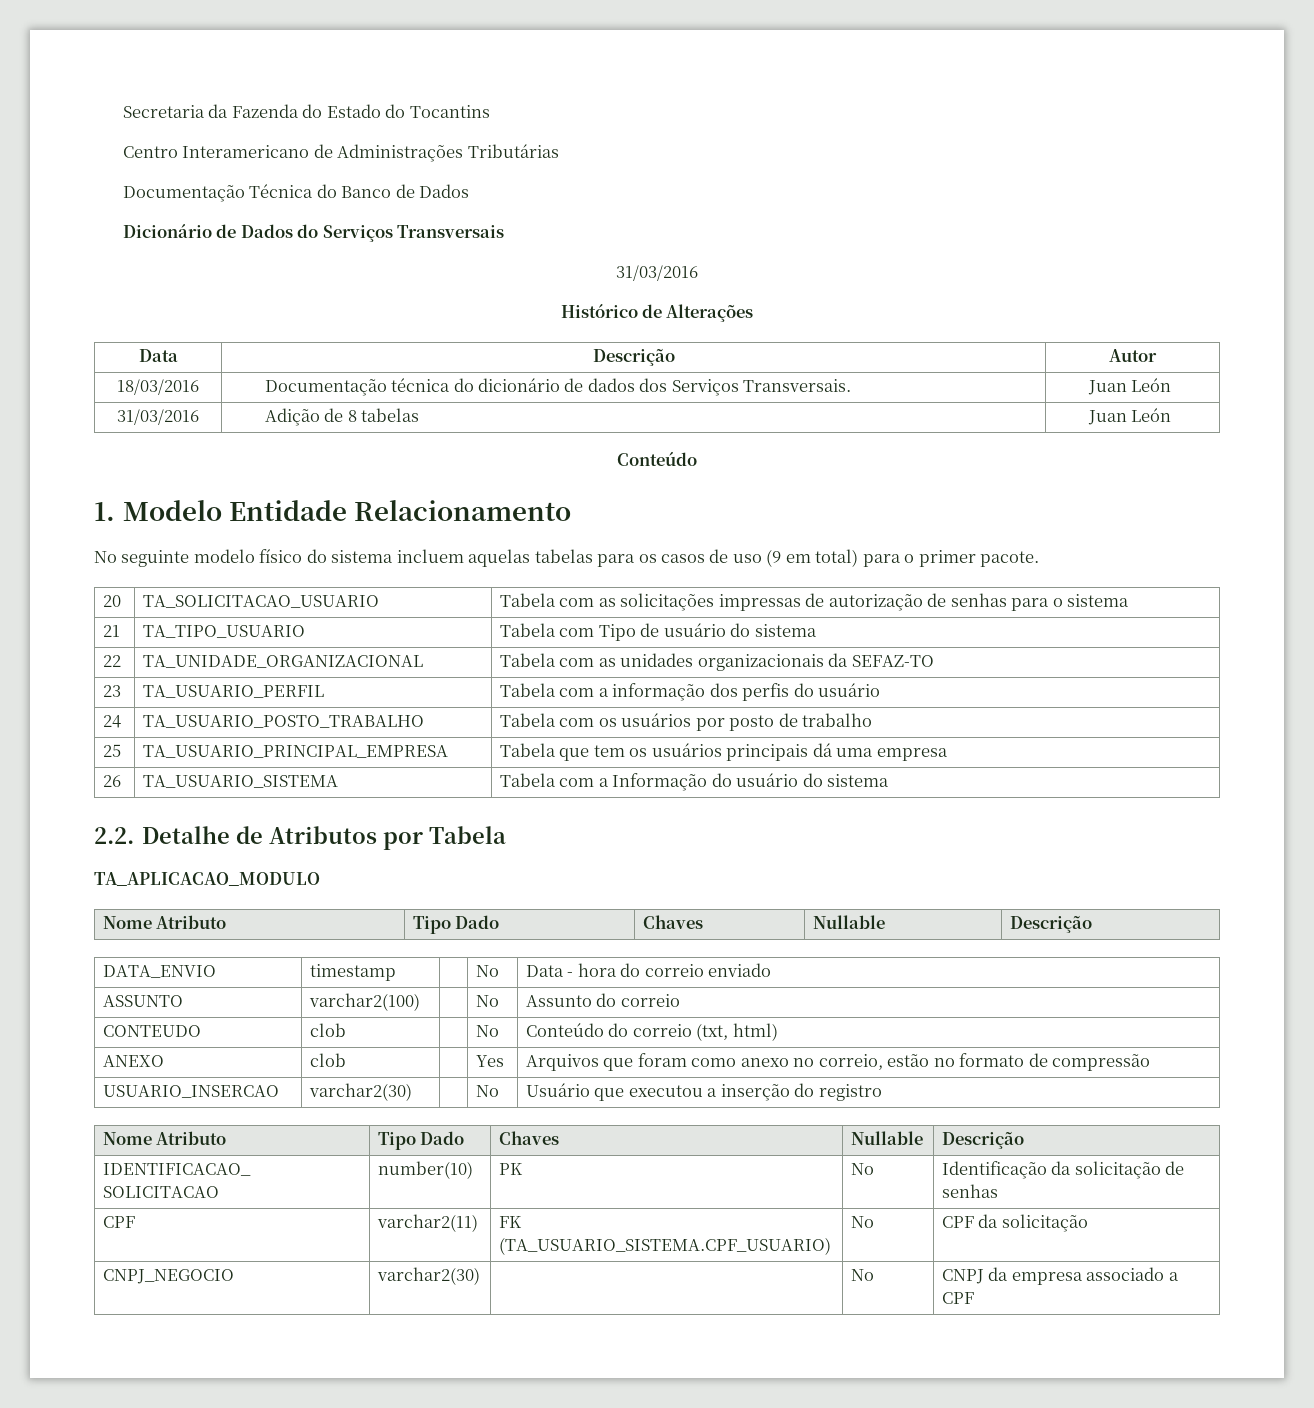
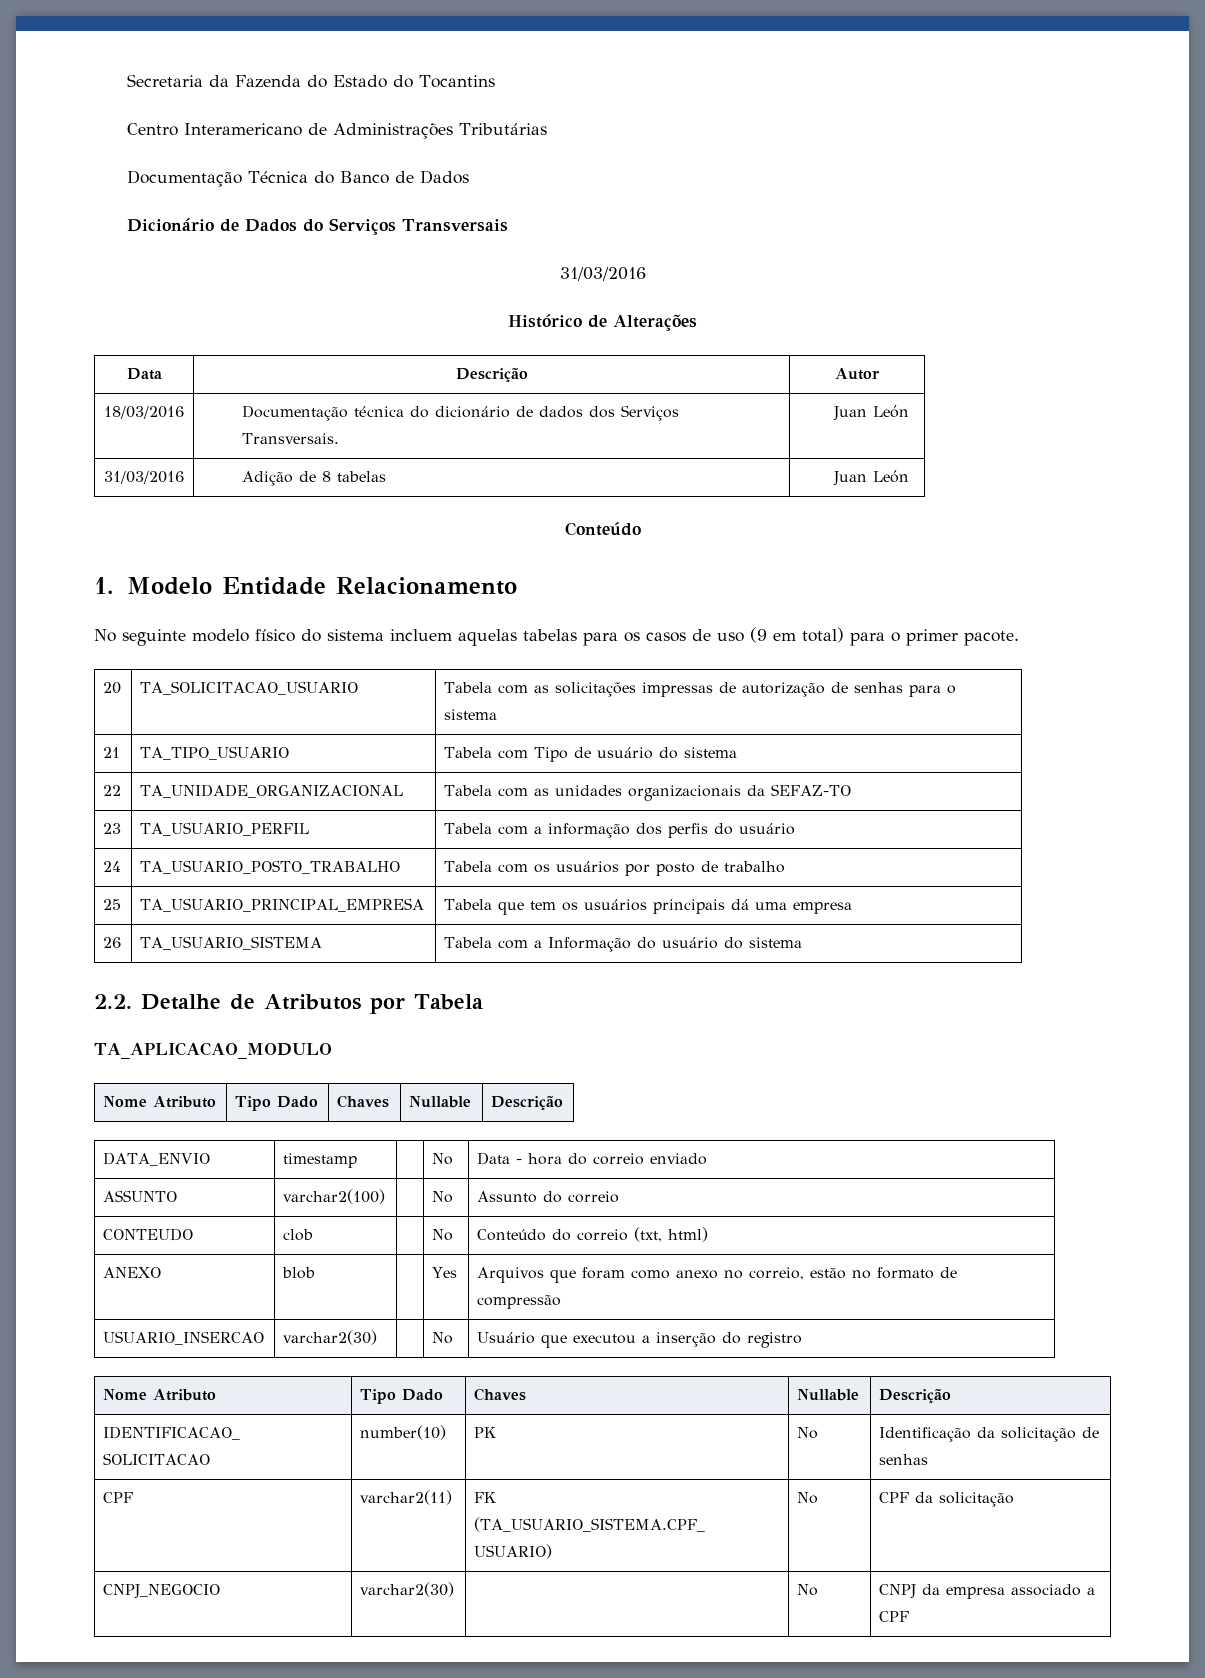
[309,1053,346,1067] clob -> [282,1267,316,1279] blob

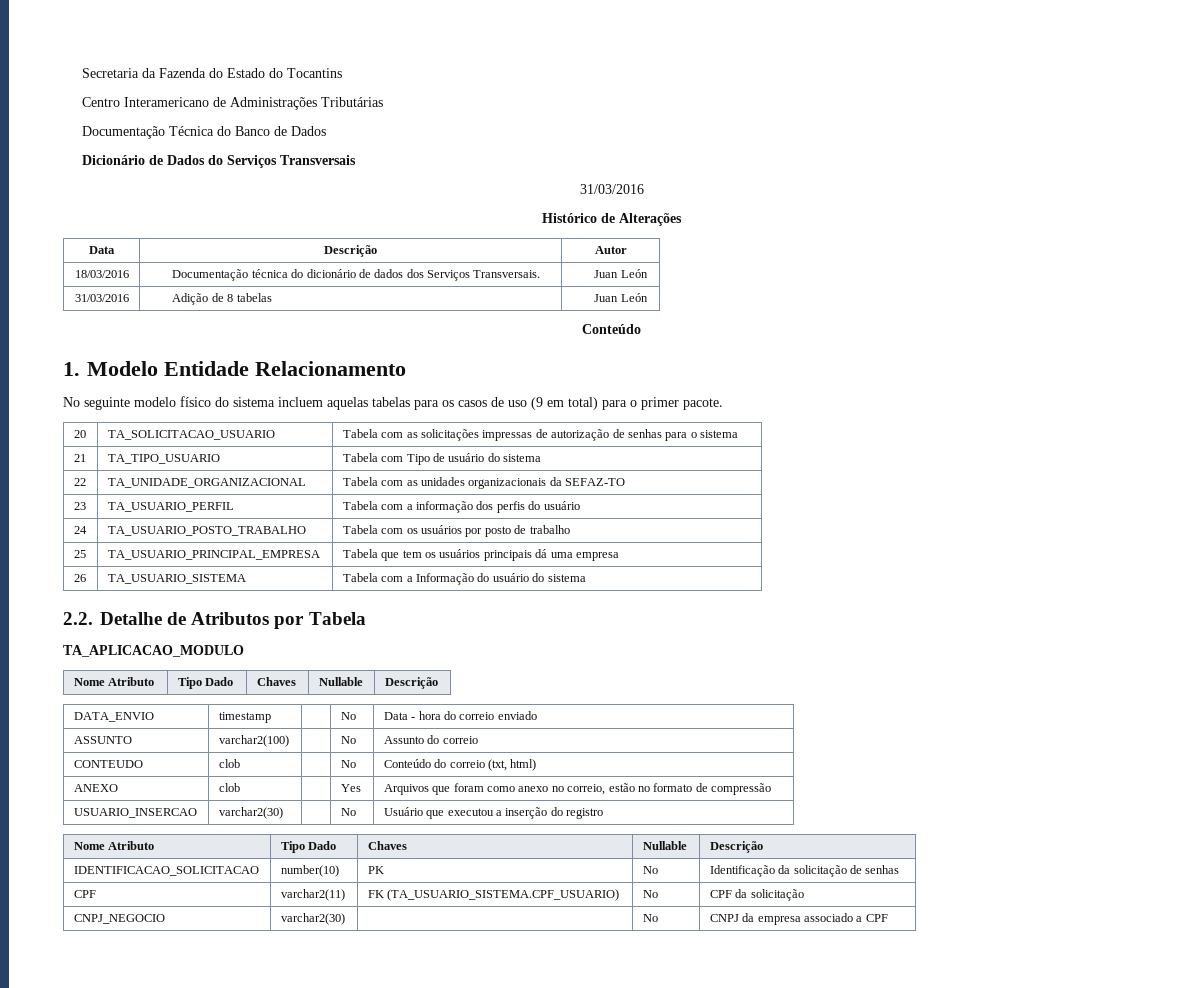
[282,1267,316,1279] blob -> [218,783,240,792] clob

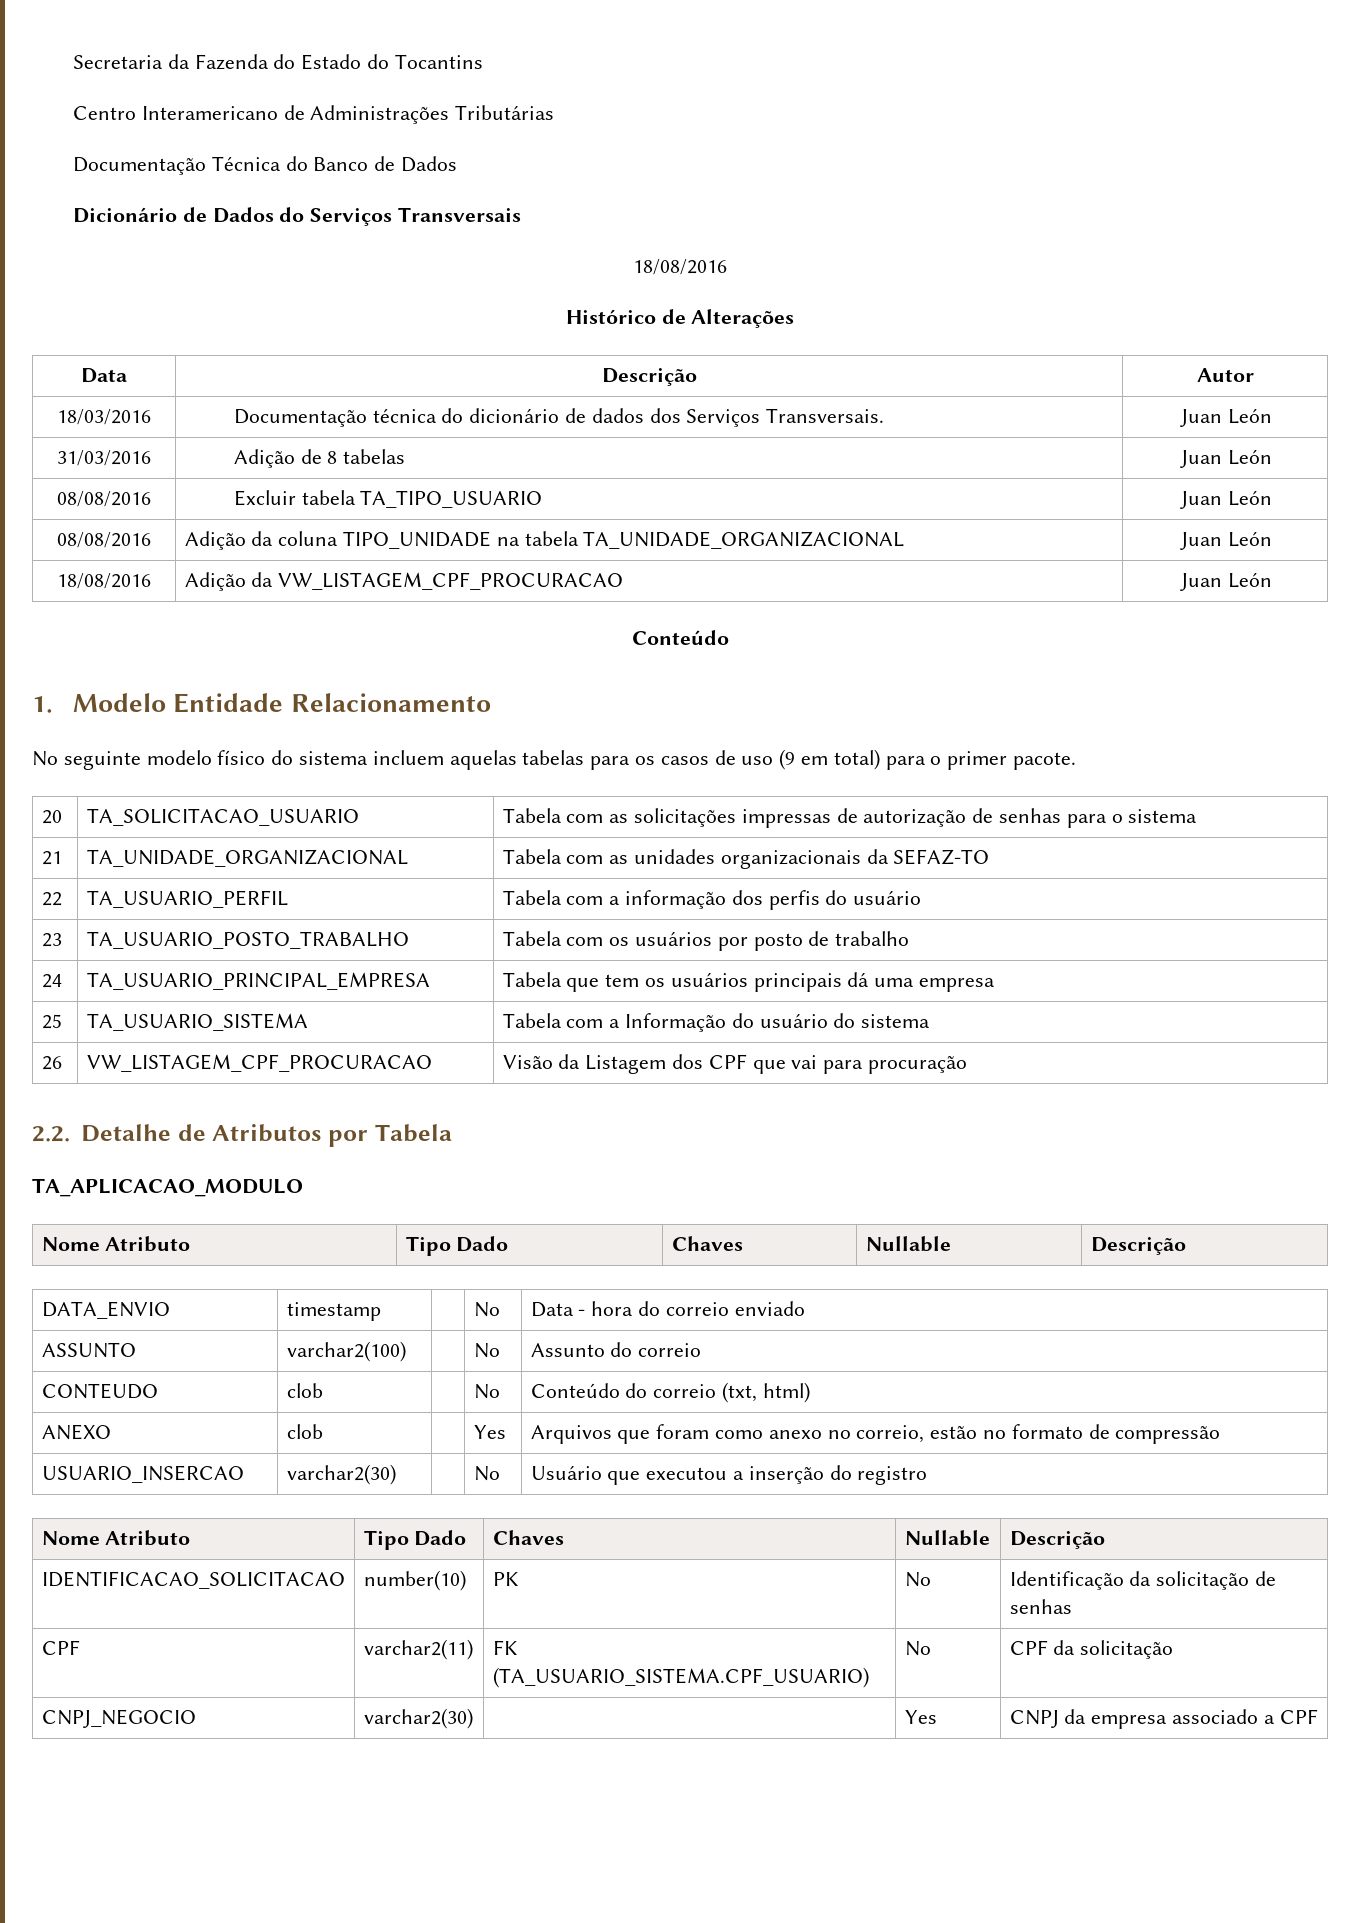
[579,184,644,194] 31/03/2016 -> [633,259,727,275] 18/08/2016
(648, 297) none -> [57,491,151,507] [233,490,543,508] [1179,490,1272,509] [57,532,151,548] [184,531,905,550] [1179,531,1272,550] [57,573,151,589] [184,572,624,591] [1179,572,1272,591] // 08/08/2016 | Excluir tabela TA_TIPO_USUARIO | Juan León // 08/08/2016 | Adição da coluna TIPO_UNIDADE na tabela TA_UNIDADE_ORGANIZACIONAL | Juan León // 18/08/2016 | Adição da VW_LISTAGEM_CPF_PROCURACAO | Juan León
[107,454,220,464] [342,453,542,465] [73,478,86,486] | TA_TIPO_USUARIO | Tabela com Tipo de usuário do sistema // 22 -> (62, 858) none
[73,502,86,510] 23 -> [41,892,62,906] 22
[73,526,87,534] 24 -> [41,933,62,947] 23
[73,550,86,558] 25 -> [41,974,62,988] 24
[73,574,86,582] 26 -> [41,1014,62,1029] 25
(586, 578) none -> [41,1056,62,1070] [86,1054,432,1072] [502,1054,967,1074] // 26 | VW_LISTAGEM_CPF_PROCURACAO | Visão da Listagem dos CPF que vai para procuração
[642,914,658,922] No -> [904,1710,937,1724] Yes

